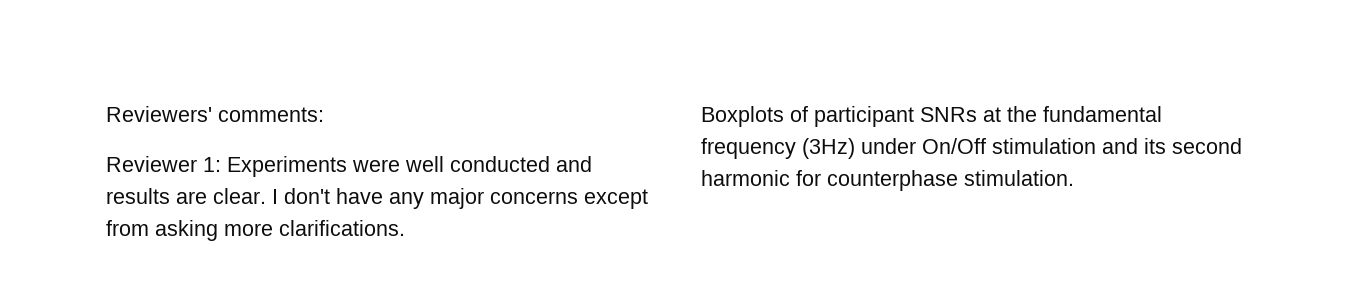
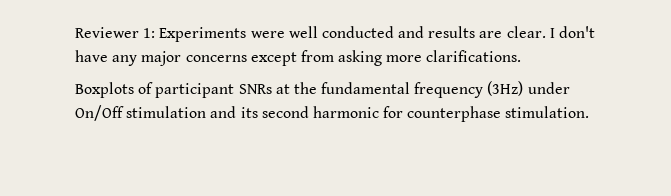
[106,106,324,122] Reviewers' comments: // -> (75, 32) none

